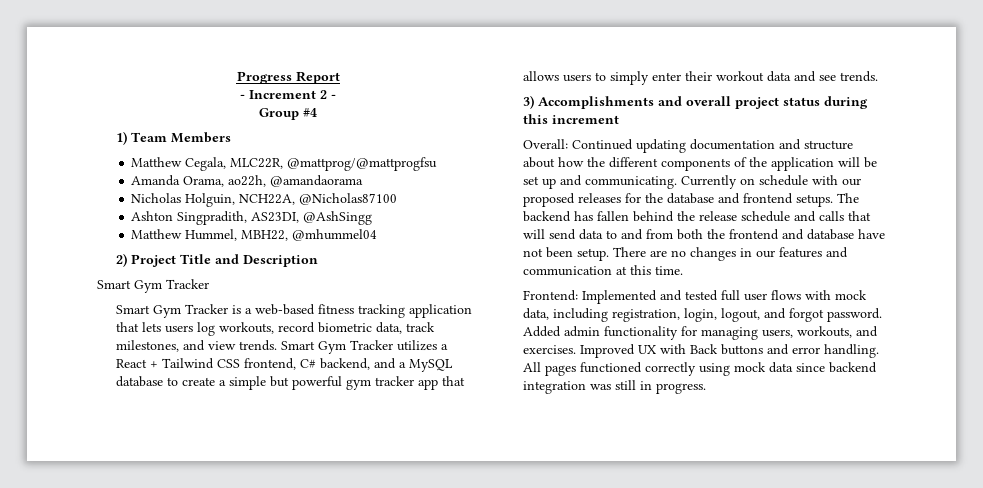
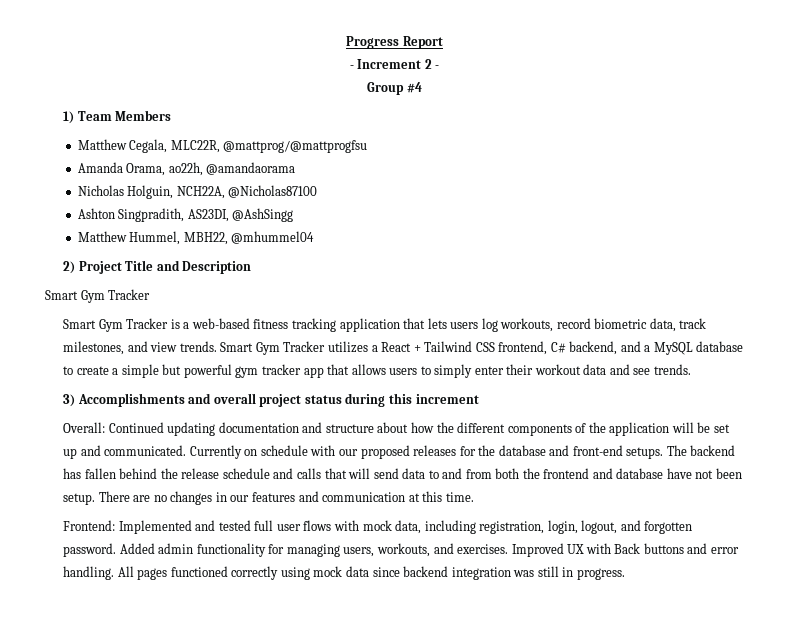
[585,176,678,189] communicating. -> [104,445,187,456] communicated.
[743,193,794,204] frontend -> [572,445,623,456] front-end
[789,308,825,322] forgot -> [644,521,693,534] forgotten

